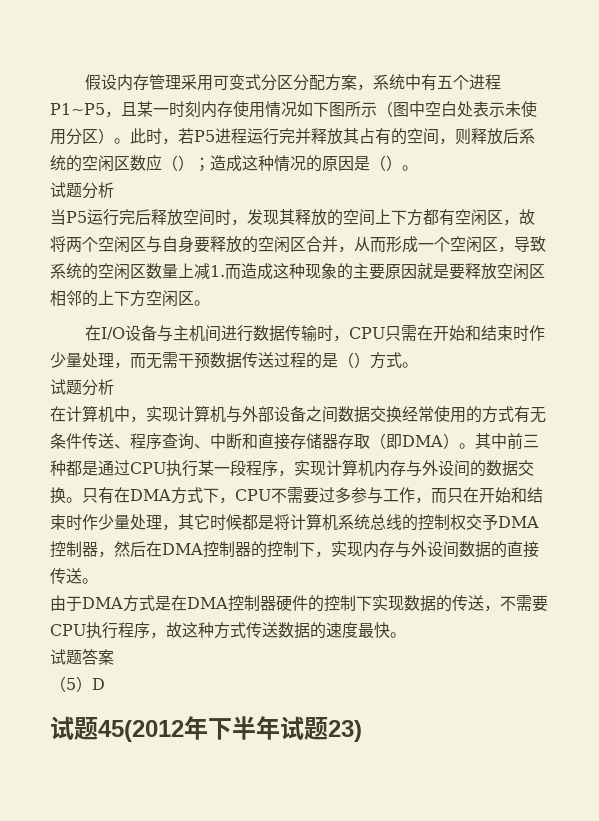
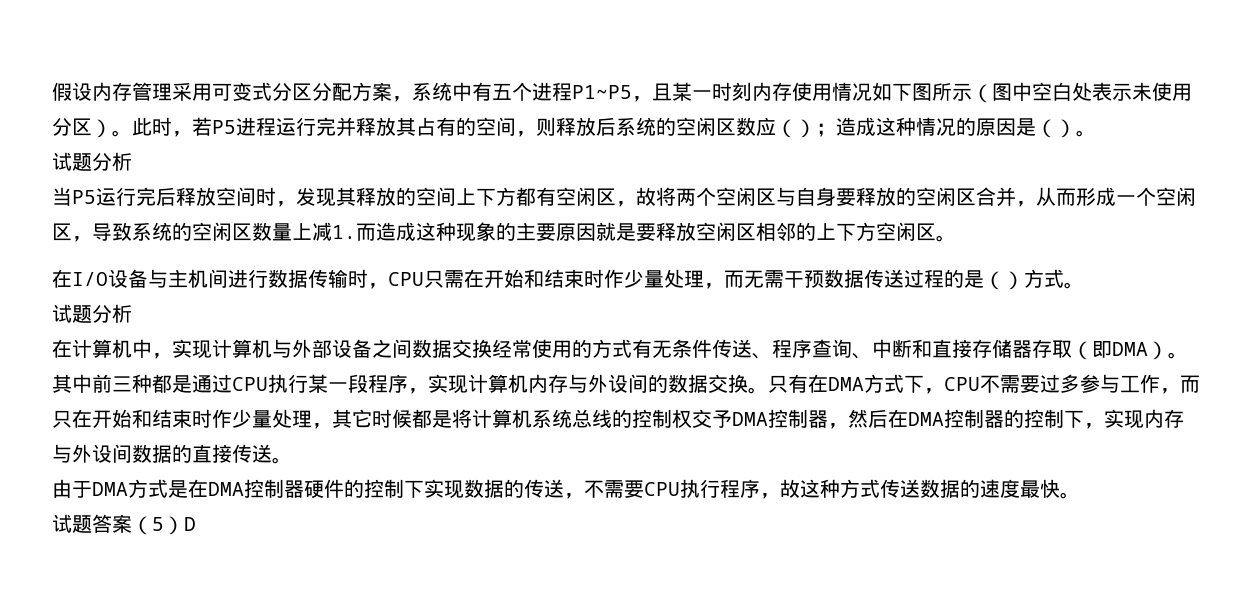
(114, 657) // -> (132, 523) none
[50,716,362,742] // 试题45(2012年下半年试题23) -> (196, 524) none

